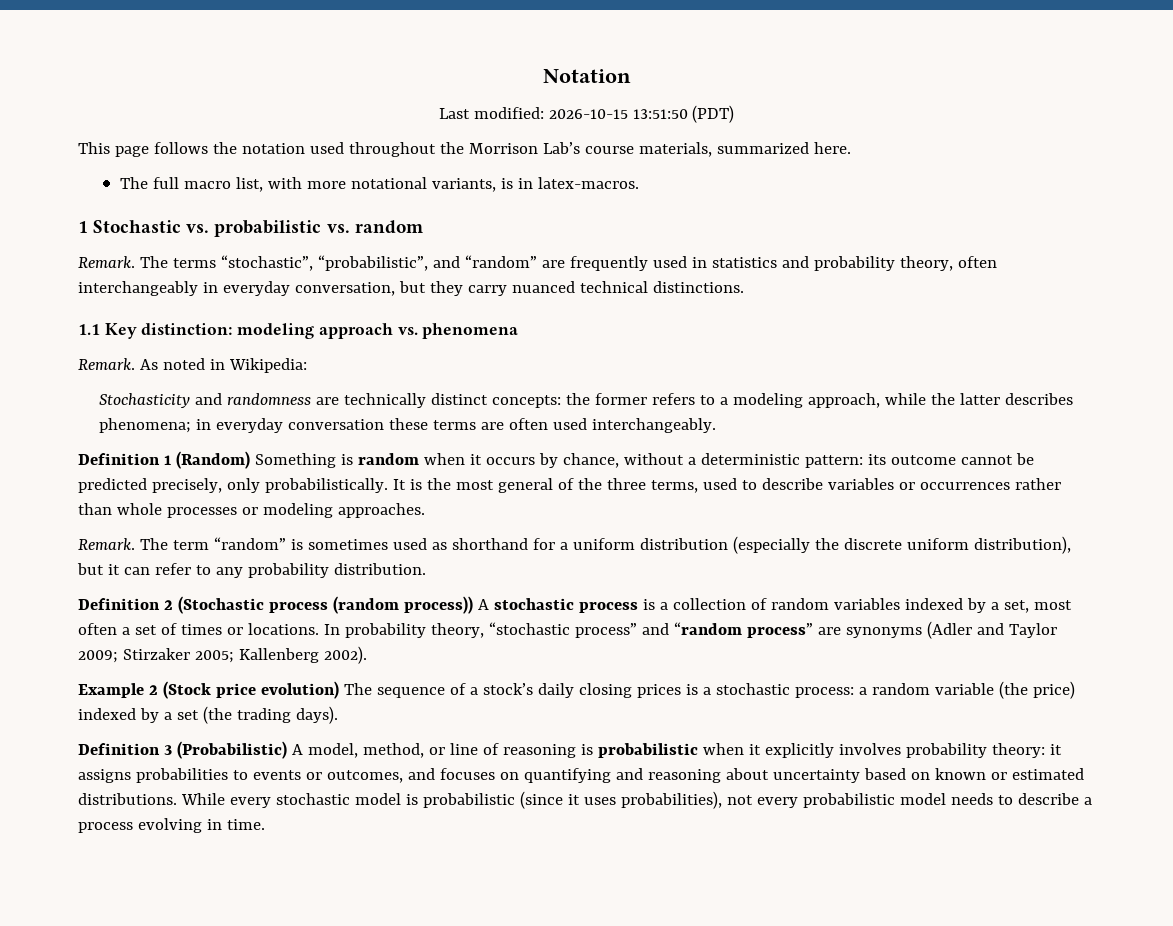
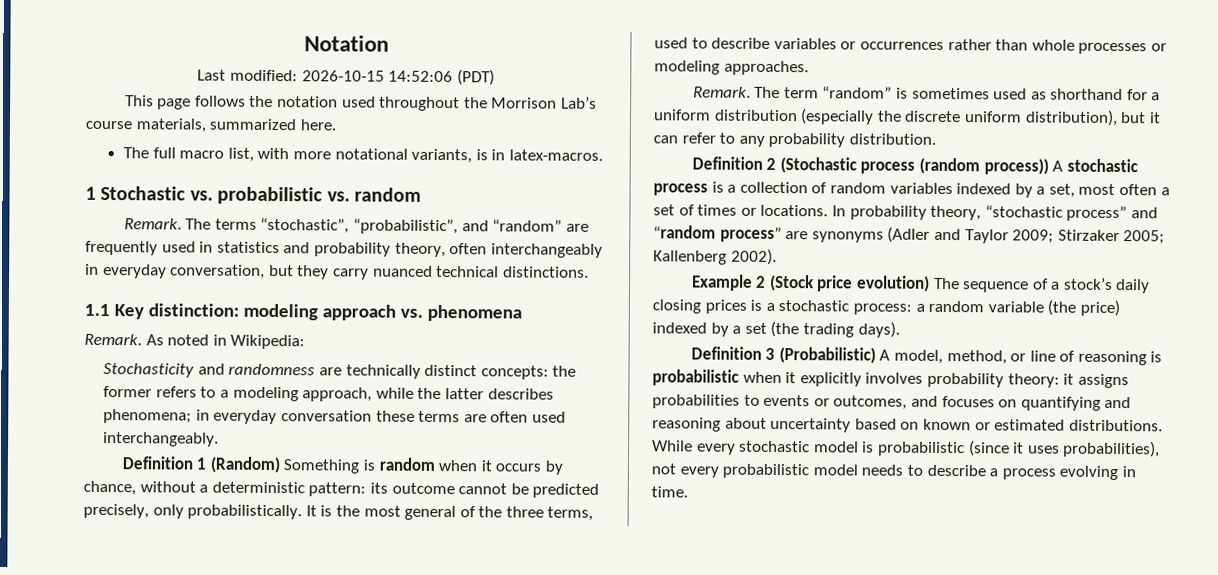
[632,109,688,119] 13:51:50 -> [388,70,454,83] 14:52:06

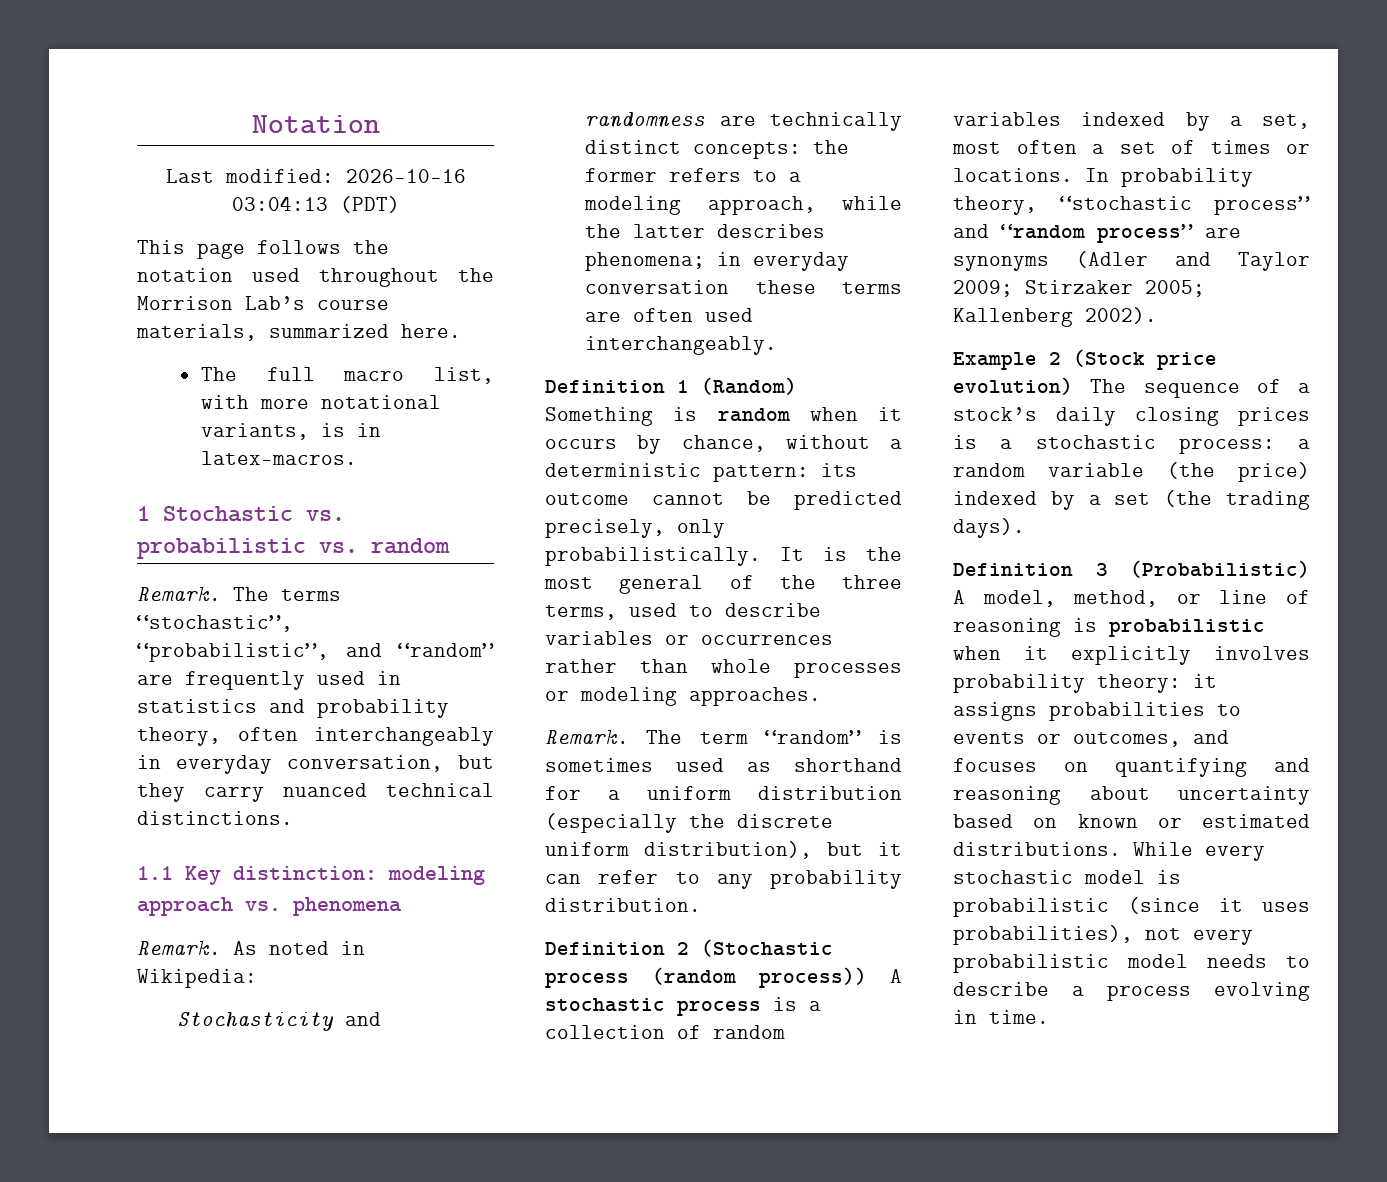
[301,70,454,83] 2026-10-15 14:52:06 -> [345,169,466,183] [231,196,328,211] 2026-10-16 03:04:13

